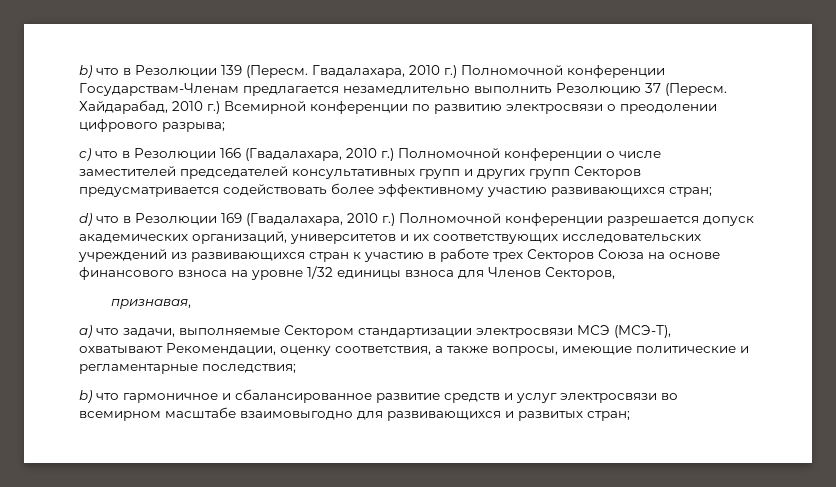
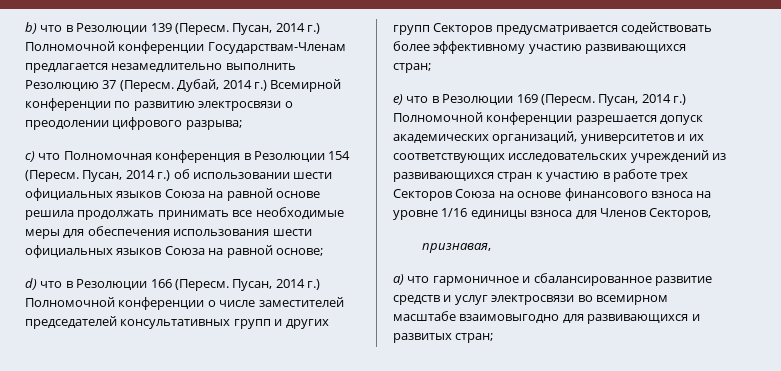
[312,65,440,78] Гвадалахара, 2010 -> [232,23,305,35] Пусан, 2014
[79,100,203,114] Хайдарабад, 2010 -> [177,79,252,92] Дубай, 2014
[122,148,377,161] в Резолюции 166 (Гвадалахара, 2010 -> [63,150,351,163] [25,169,333,182] [25,188,320,201] [25,207,344,220] [25,226,312,239] [25,245,323,258] [25,278,305,291] Полномочная конференция в Резолюции 154 (Пересм. Пусан, 2014 г.) об использовании шести официальных языков Союза на равной основе решила продолжать принимать все необходимые меры для обеспечения использования шести официальных языков Союза на равной основе; // d) что в Резолюции 166 (Пересм. Пусан, 2014
[79,213,92,226] d) -> [393,94,403,105] e)
[246,213,378,226] (Гвадалахара, 2010 -> [540,94,671,106] (Пересм. Пусан, 2014
[307,266,333,279] 1/32 -> [441,208,468,217] 1/16
[123,325,671,338] [79,343,749,356] [79,364,296,374] [79,390,119,403] задачи, выполняемые Сектором стандартизации электросвязи МСЭ (МСЭ-Т), охватывают Рекомендации, оценку соответствия, а также вопросы, имеющие политические и регламентарные последствия; // b) что -> (430, 279) none

